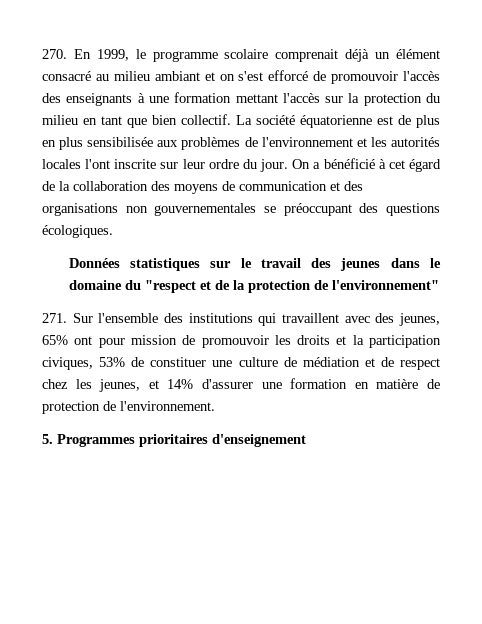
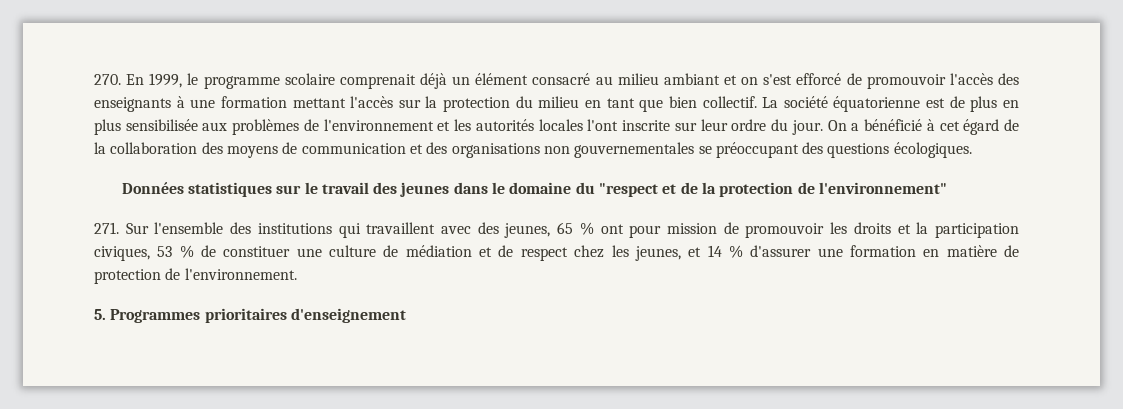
[42,335,68,345] 65% -> [557,222,594,235] 65 %
[99,357,126,367] 53% -> [157,245,194,258] 53 %
[167,379,194,389] 14% -> [707,245,743,258] 14 %

